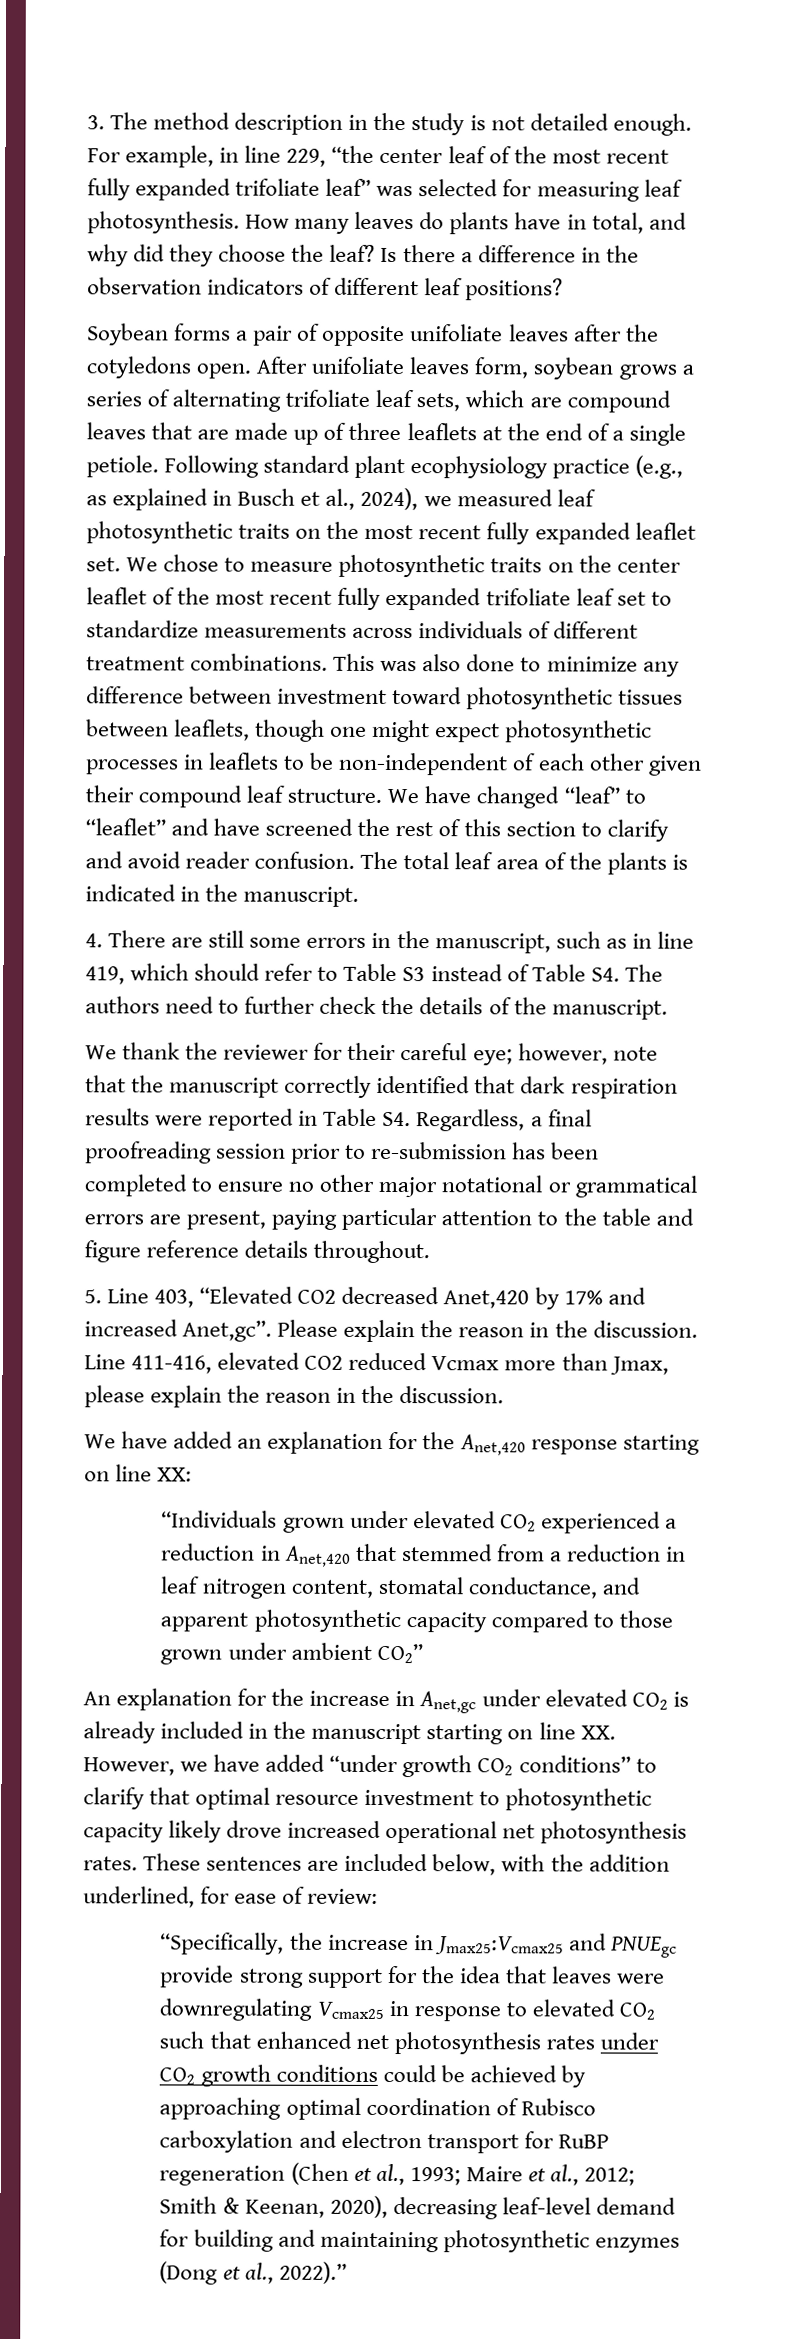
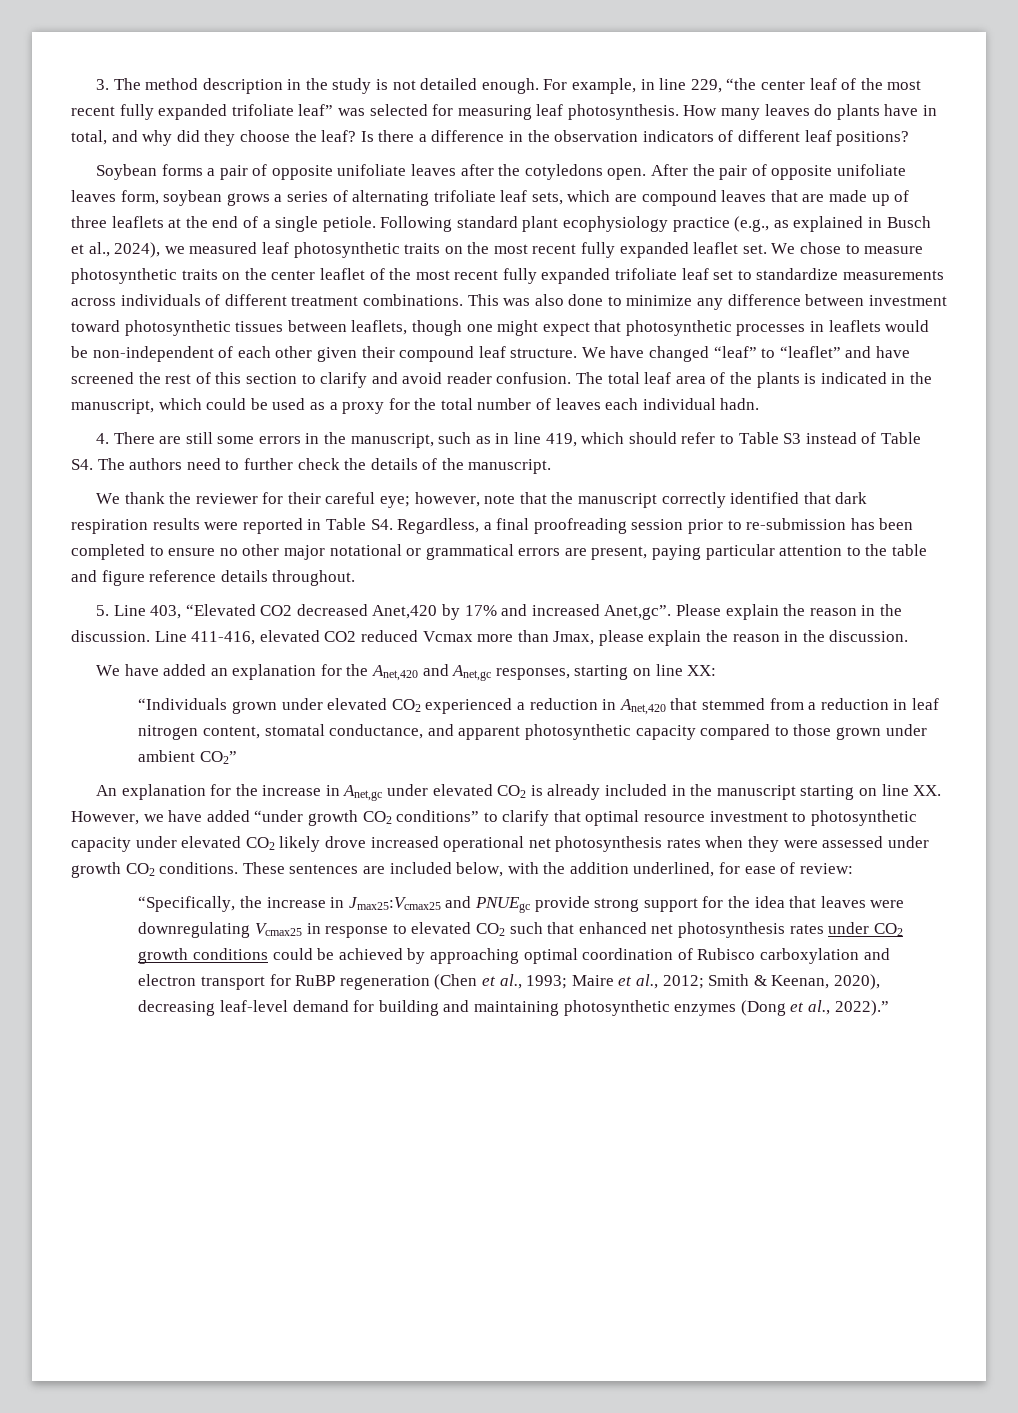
(308, 365) none -> [692,164,833,180] the pair of opposite
(501, 733) none -> [594,320,622,332] that
[283,755,306,770] to -> [885,320,930,332] would
[243,886,360,907] manuscript. -> [71,398,760,414] manuscript, which could be used as a proxy for the total number of leaves each individual hadn.
[530,1439,618,1455] response -> [422,664,570,681] and Anet,gc responses,
(164, 1832) none -> [135,836,275,850] under elevated CO2
[83,1856,138,1871] rates. -> [666,836,929,852] [71,862,239,878] rates when they were assessed under growth CO2 conditions.

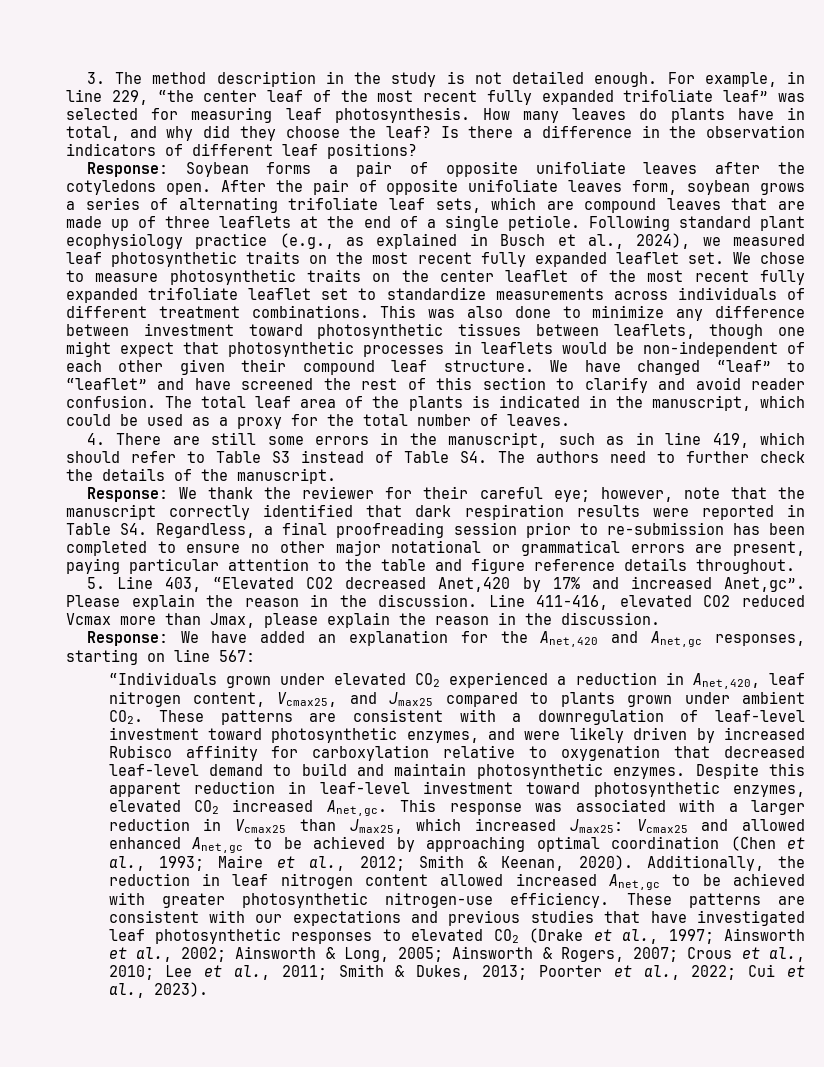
(910, 138) none -> [86,162,168,177] Response:
[681,268,709,280] leaf -> [248,288,312,300] leaflet
[555,398,760,410] leaves each individual hadn. -> [507,414,570,426] leaves.
(552, 466) none -> [86,487,168,502] Response:
(909, 636) none -> [86,631,168,646] Response:
[687,665,717,676] XX: -> [219,650,255,662] 567:
[619,698,939,715] [138,724,696,740] Anet,420 that stemmed from a reduction in leaf nitrogen content, stomatal conductance, and apparent photosynthetic capacity -> [692,673,806,689] [108,691,434,707] Anet,420, leaf nitrogen content, Vcmax25, and Jmax25
[793,724,832,736] those -> [560,692,615,707] plants
[200,751,238,764] [95,784,942,801] [71,810,917,826] [71,836,929,852] [71,862,853,878] [138,896,905,913] [138,922,903,938] [138,948,313,964] CO2” // An explanation for the increase in Anet,gc under elevated CO2 is already included in the manuscript starting on line XX. However, we have added “under growth CO2 conditions” to clarify that optimal resource investment to photosynthetic capacity under elevated CO2 likely drove increased operational net photosynthesis rates when they were assessed under growth CO2 conditions. These sentences are included below, with the addition underlined, for ease of review: // “Specifically, the increase in Jmax25:Vcmax25 and PNUEgc provide strong support for the idea that leaves were downregulating Vcmax25 in response to elevated CO2 such that enhanced net photosynthesis rates under CO2 growth conditions could -> [108,709,805,725] [108,727,805,743] [108,745,805,761] [108,763,805,779] [108,781,805,797] [108,799,805,816] [108,818,805,834] [108,837,273,853] CO2. These patterns are consistent with a downregulation of leaf-level investment toward photosynthetic enzymes, and were likely driven by increased Rubisco affinity for carboxylation relative to oxygenation that decreased leaf-level demand to build and maintain photosynthetic enzymes. Despite this apparent reduction in leaf-level investment toward photosynthetic enzymes, elevated CO2 increased Anet,gc. This response was associated with a larger reduction in Vcmax25 than Jmax25, which increased Jmax25: Vcmax25 and allowed enhanced Anet,gc to
[677,948,890,964] [138,974,430,990] of Rubisco carboxylation and electron transport for RuBP regeneration -> (720, 842) none
[833,974,880,990] [138,1000,889,1016] 2020), decreasing leaf-level demand for building and maintaining photosynthetic enzymes (Dong et al., 2022).” -> [578,855,805,871] [108,873,805,890] [108,892,806,908] [108,910,805,926] [108,928,805,944] [108,946,806,962] [108,964,805,980] [108,982,208,998] 2020). Additionally, the reduction in leaf nitrogen content allowed increased Anet,gc to be achieved with greater photosynthetic nitrogen-use efficiency. These patterns are consistent with our expectations and previous studies that have investigated leaf photosynthetic responses to elevated CO2 (Drake et al., 1997; Ainsworth et al., 2002; Ainsworth & Long, 2005; Ainsworth & Rogers, 2007; Crous et al., 2010; Lee et al., 2011; Smith & Dukes, 2013; Poorter et al., 2022; Cui et al., 2023).

